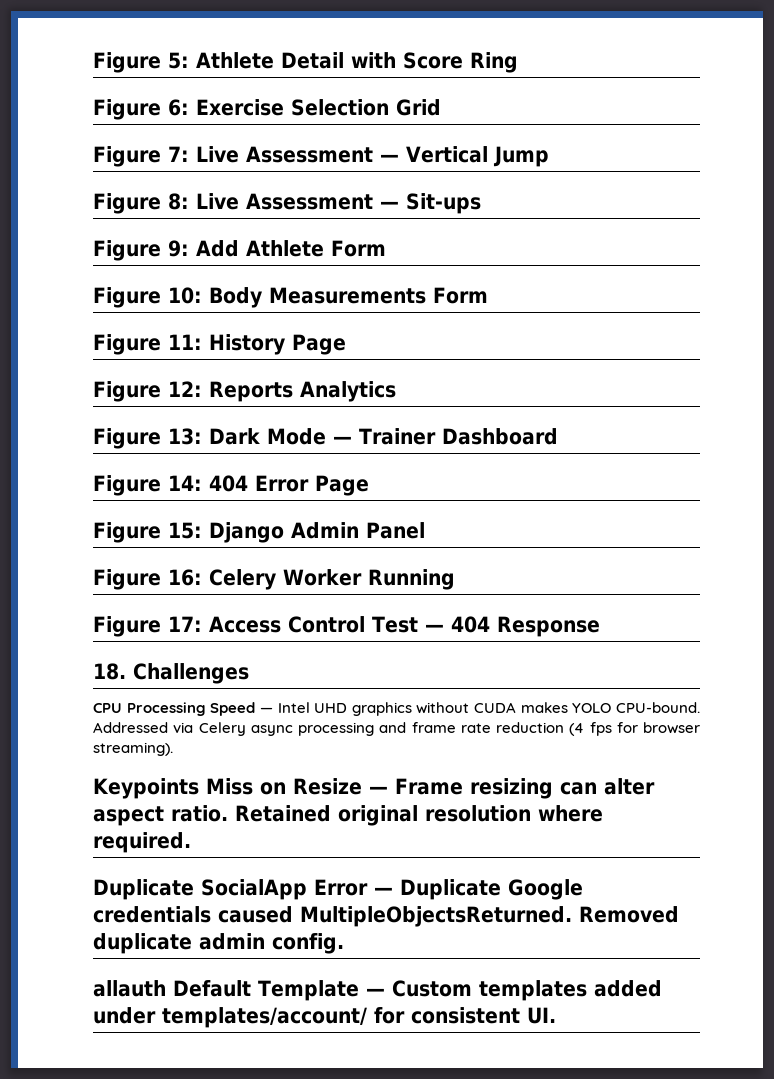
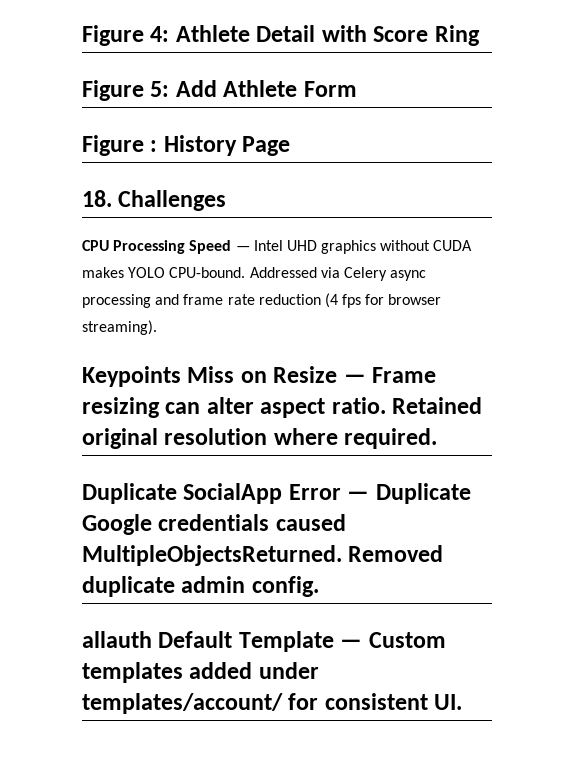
[93,52,189,73] Figure 5: -> [82,25,170,46] Figure 4:
[168,99,441,116] [93,146,549,167] [93,193,481,214] [93,240,386,261] [93,287,488,308] [93,334,346,355] [93,381,396,402] [93,428,558,449] [93,475,369,496] [93,522,425,543] [93,569,455,590] [93,616,600,637] 6: Exercise Selection Grid // Figure 7: Live Assessment — Vertical Jump // Figure 8: Live Assessment — Sit-ups // Figure 9: Add Athlete Form // Figure 10: Body Measurements Form // Figure 11: History Page // Figure 12: Reports Analytics // Figure 13: Dark Mode — Trainer Dashboard // Figure 14: 404 Error Page // Figure 15: Django Admin Panel // Figure 16: Celery Worker Running // Figure 17: Access Control Test — 404 Response -> [150,80,357,97] [82,135,291,156] 5: Add Athlete Form // Figure : History Page

